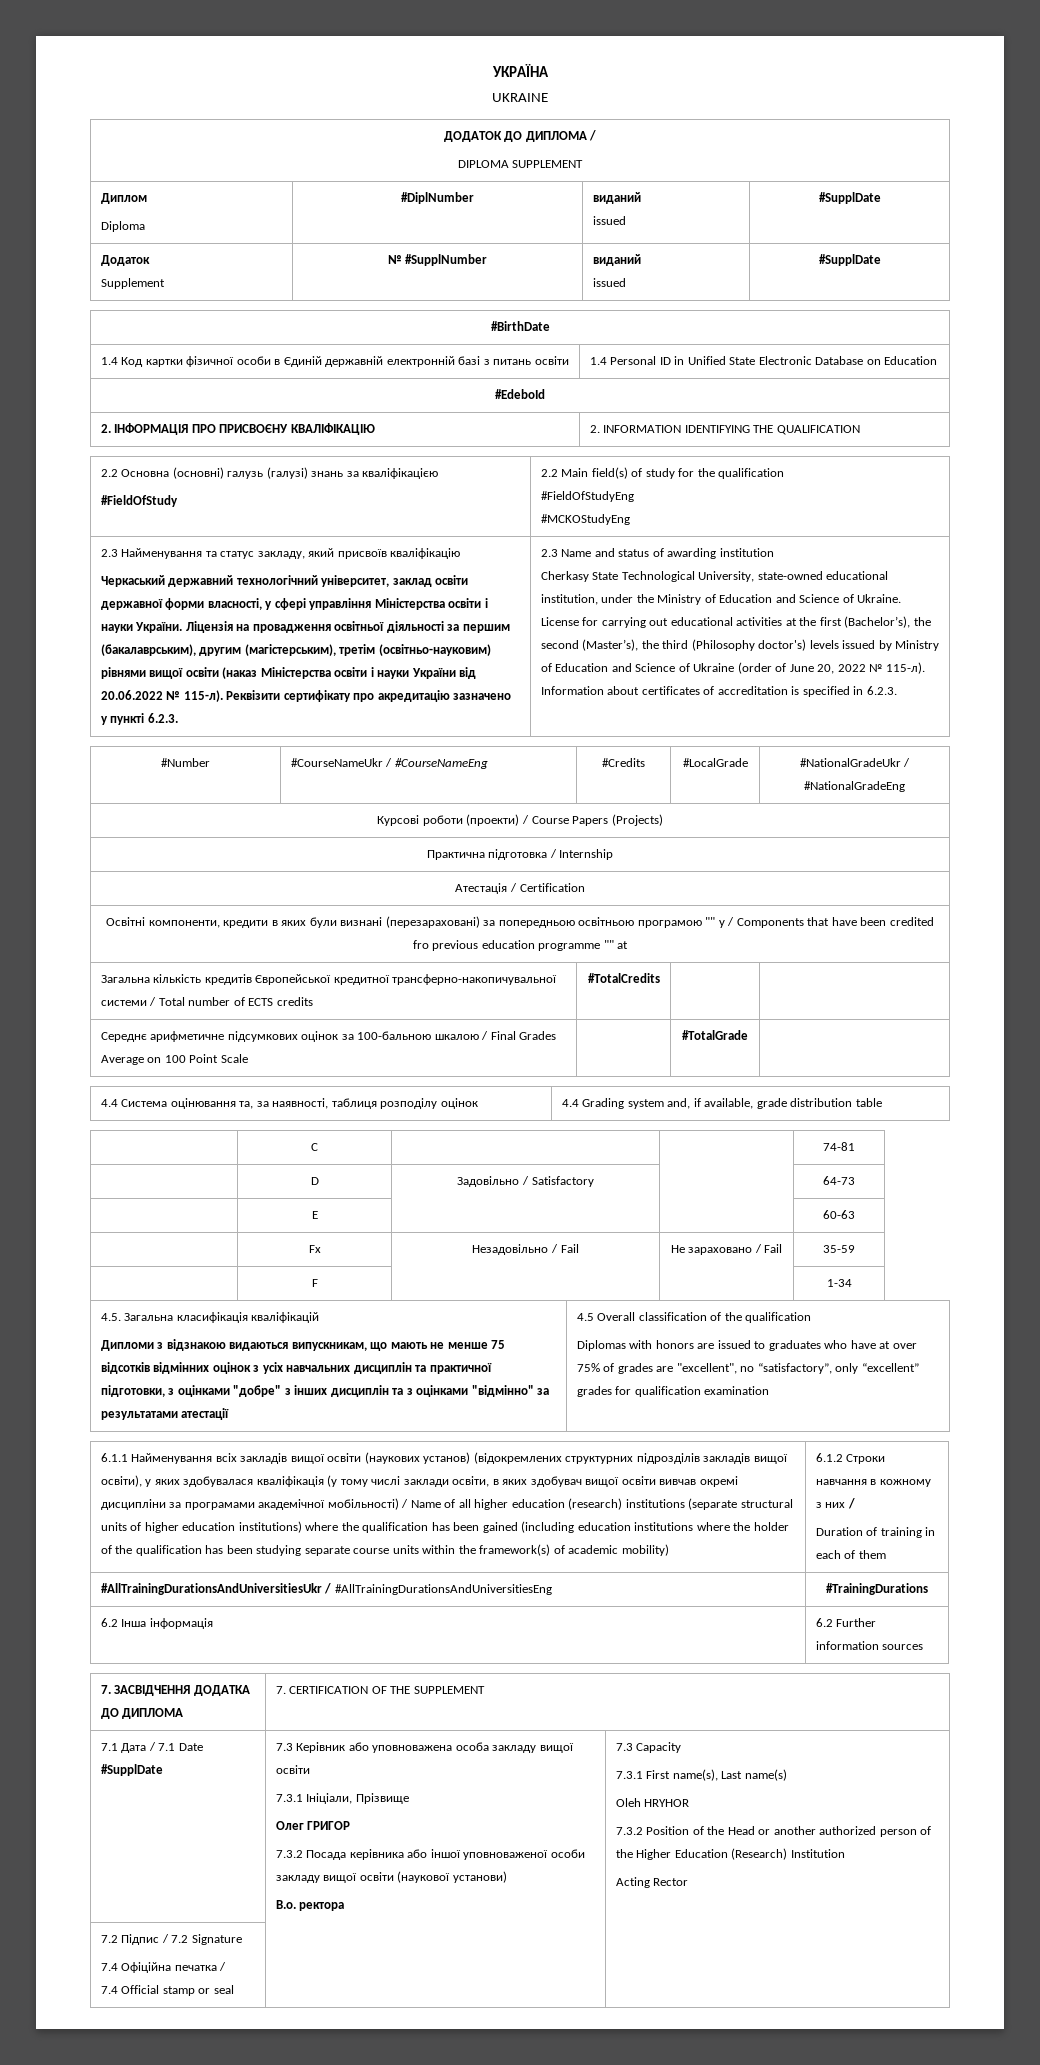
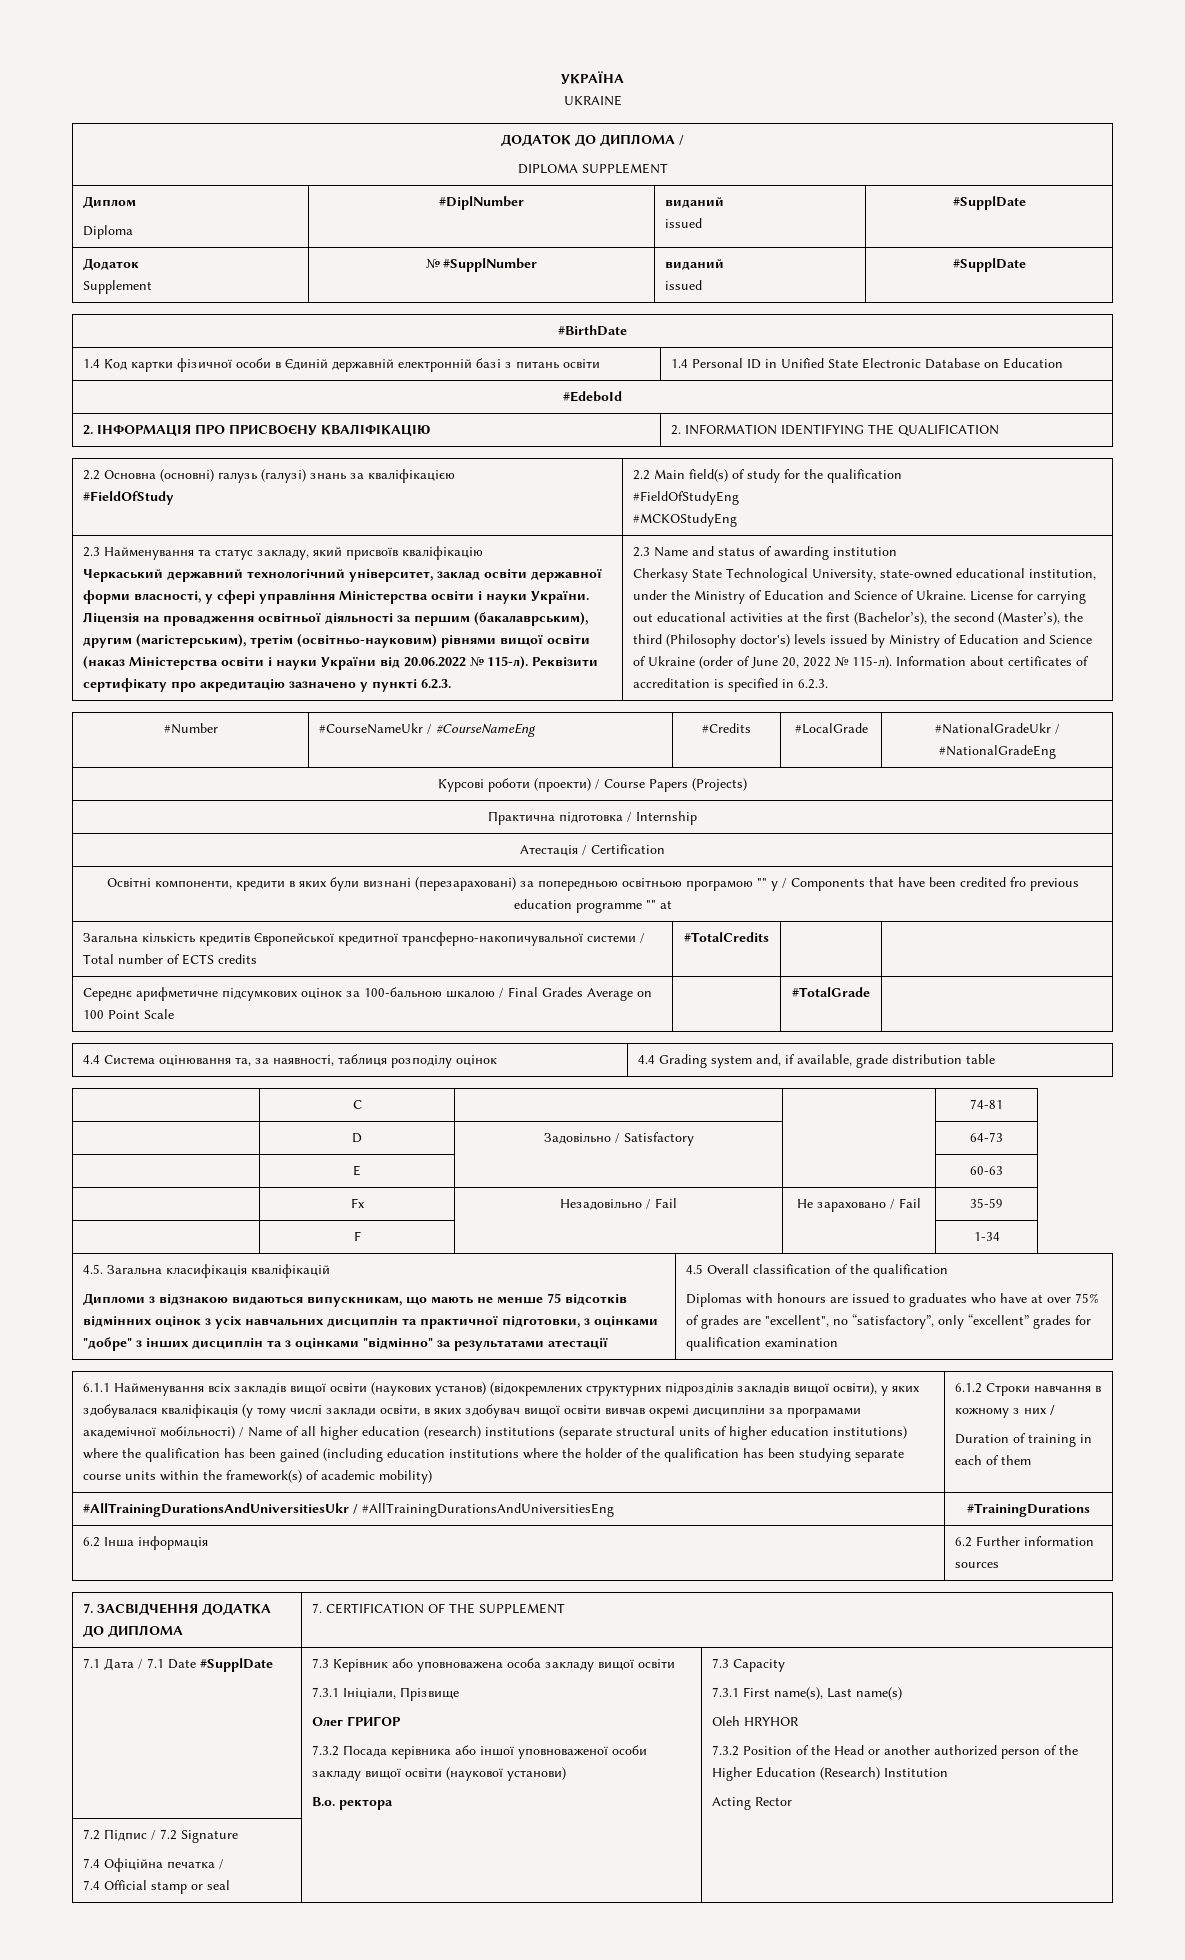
[655,1340,694,1349] honors -> [776,1293,826,1303] honours

